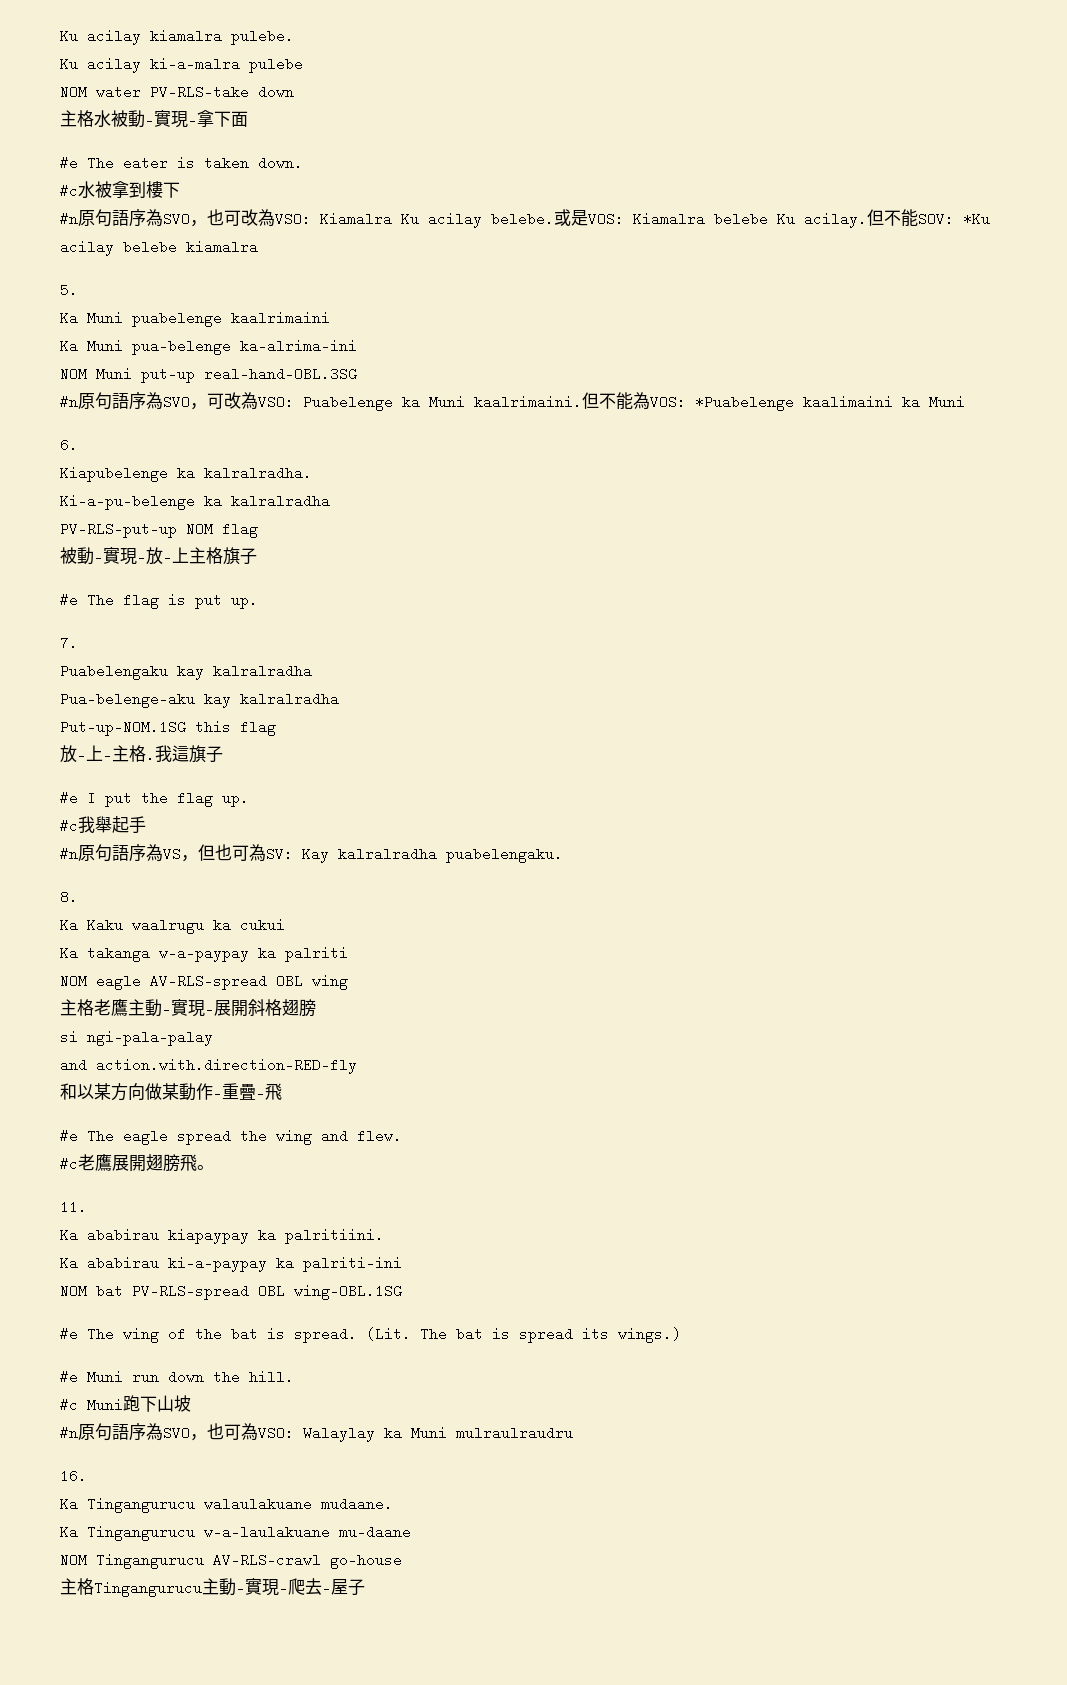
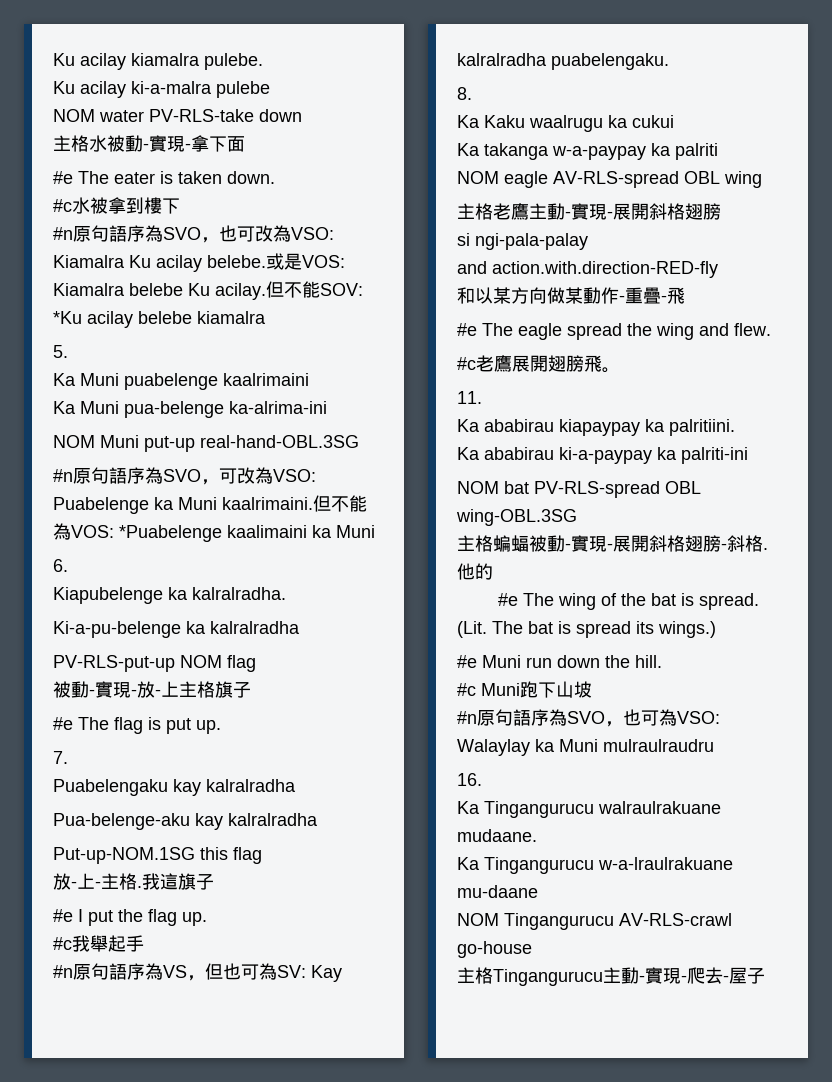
[294,1284,402,1300] wing-OBL.1SG -> [456,509,577,526] [457,535,768,552] [457,563,493,580] wing-OBL.3SG // 主格蝙蝠被動-實現-展開斜格翅膀-斜格.他的
[204,1497,312,1511] walaulakuane -> [598,801,721,814] walraulrakuane
[204,1525,330,1539] w-a-laulakuane -> [598,857,733,870] w-a-lraulrakuane

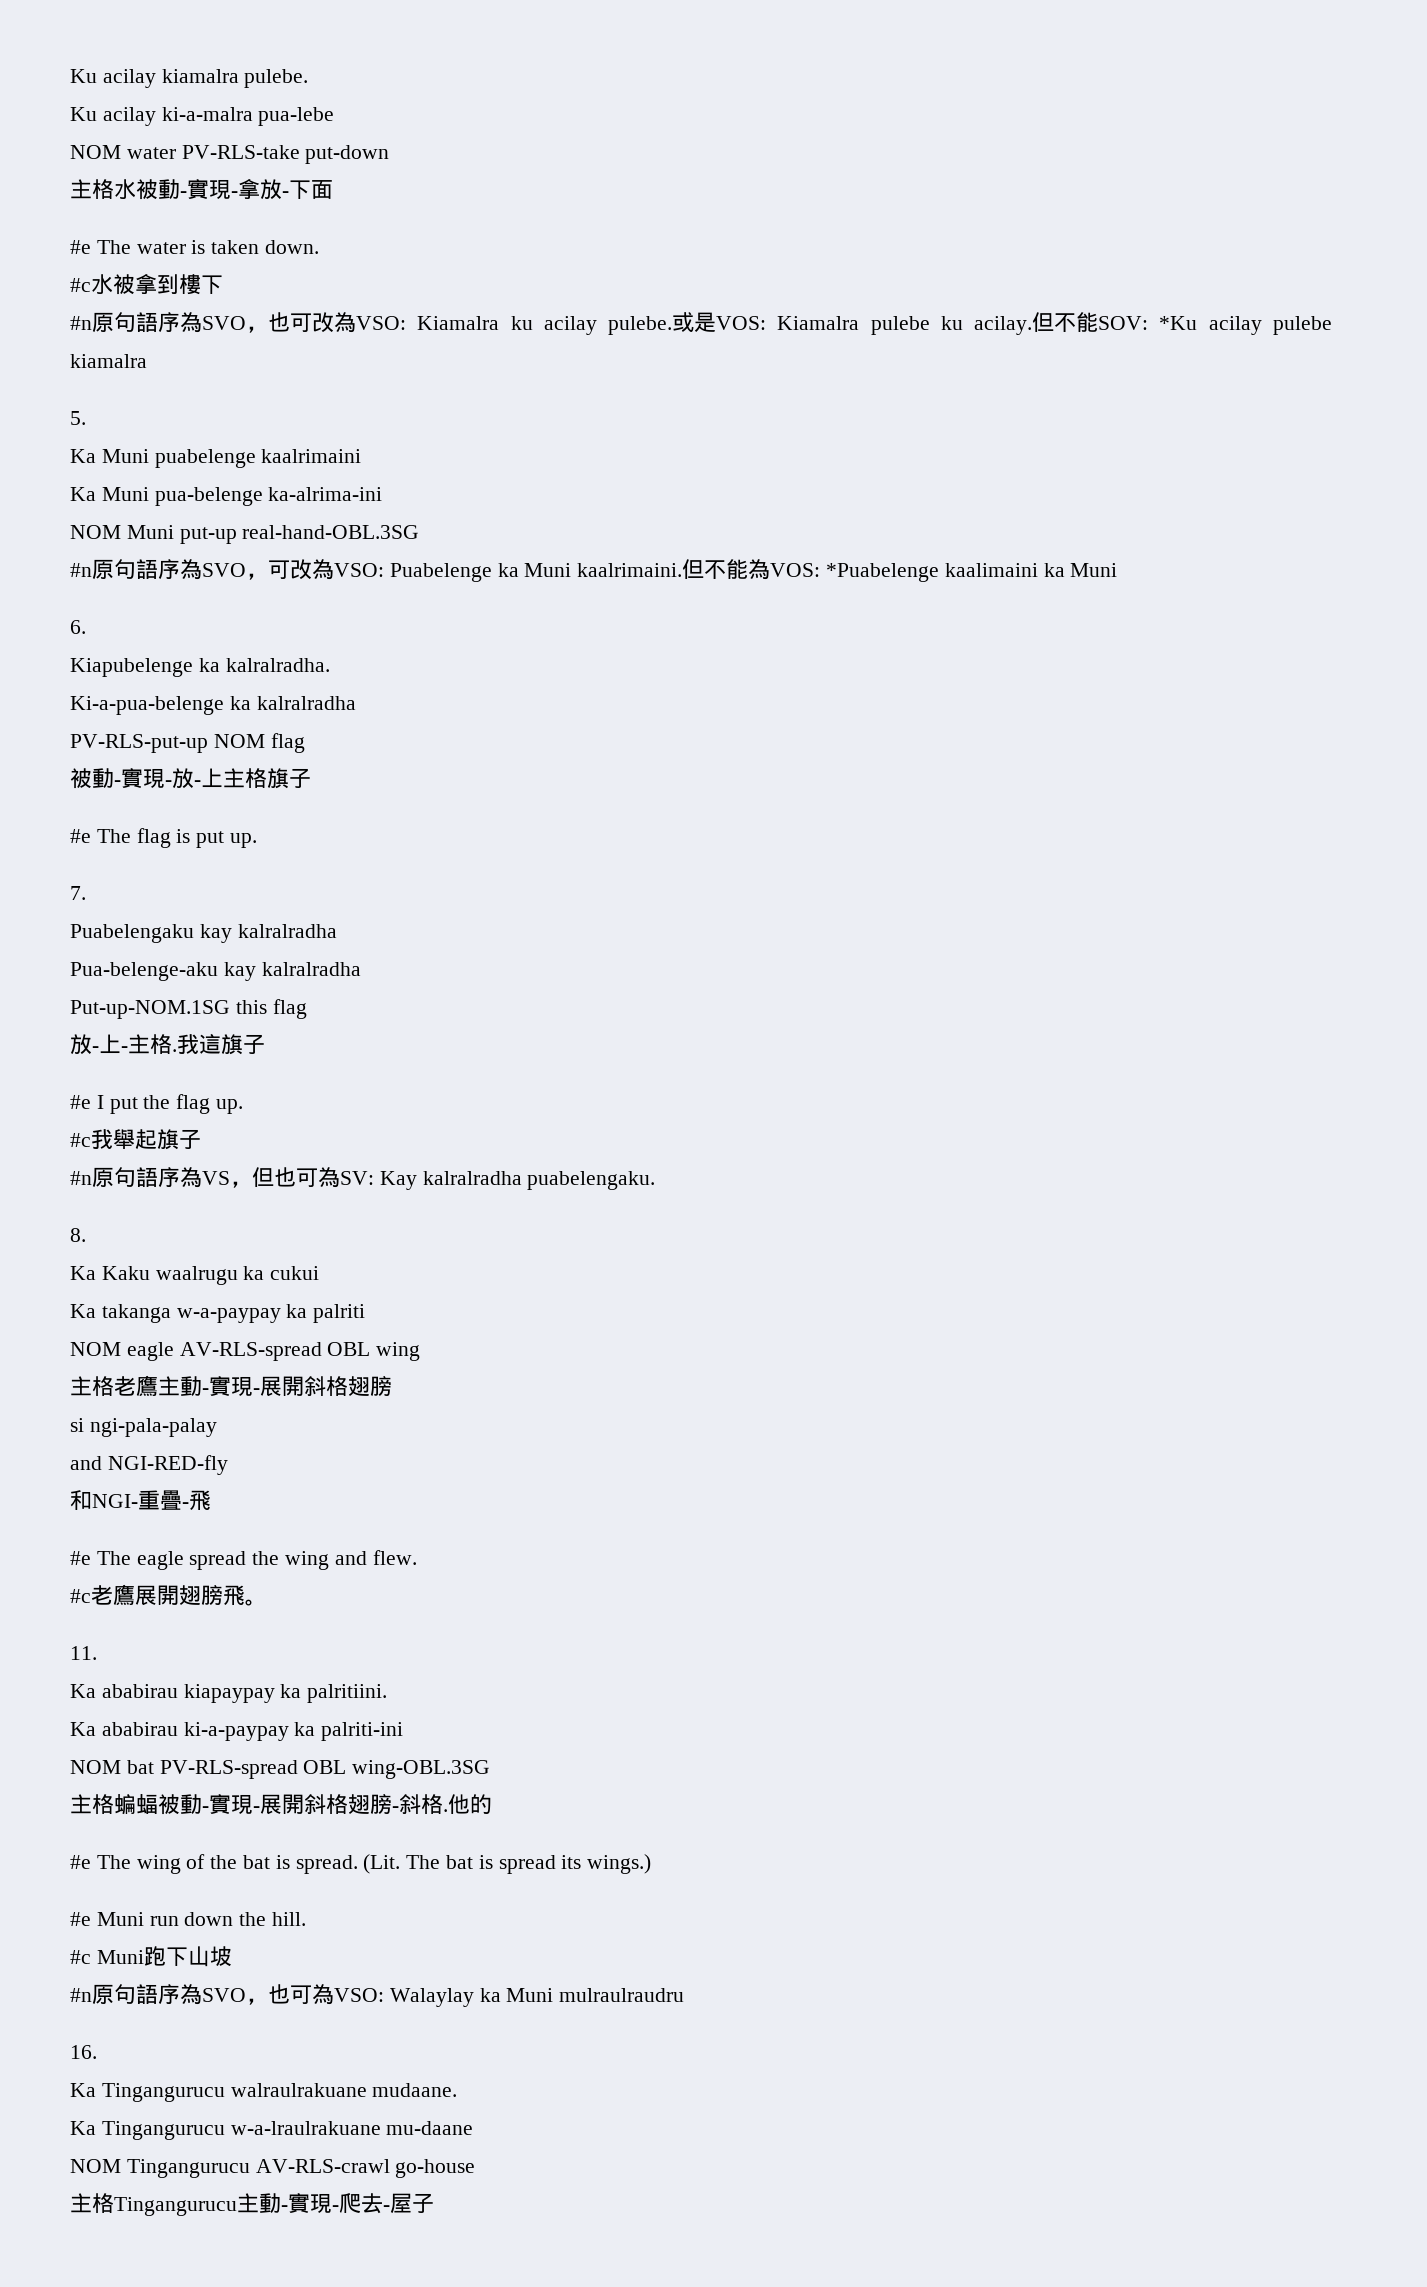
[216,81,270,98] pulebe -> [258,107,335,126] pua-lebe
[259,109,302,122] down -> [305,145,390,164] put-down
(209, 143) none -> [260,179,289,200] 放-
[114,172,155,184] eater -> [136,242,186,254] water
[129,255,266,272] Ku acilay belebe. -> [510,316,673,335] ku acilay pulebe.
[129,283,210,296] belebe Ku -> [870,316,963,335] pulebe ku
[138,311,192,324] belebe -> [1272,316,1332,335] pulebe
[53,621,181,638] Ki-a-pu-belenge -> [70,696,224,715] Ki-a-pua-belenge
[126,935,144,952] 手 -> [157,1129,201,1150] 旗子
[492,261,718,278] action.with.direction-RED-fly -> [107,1455,228,1475] NGI-RED-fly
[475,287,625,304] 以某方向做某動作- -> [92,1494,138,1508] NGI-

